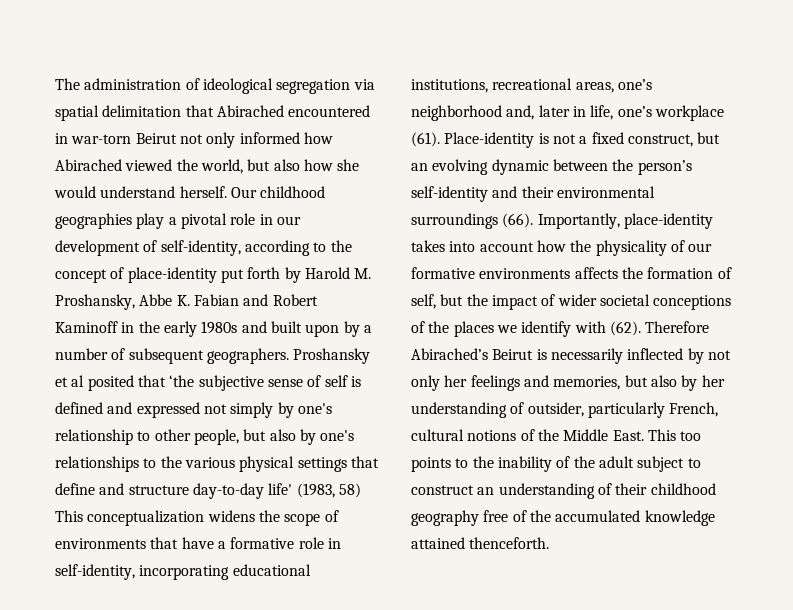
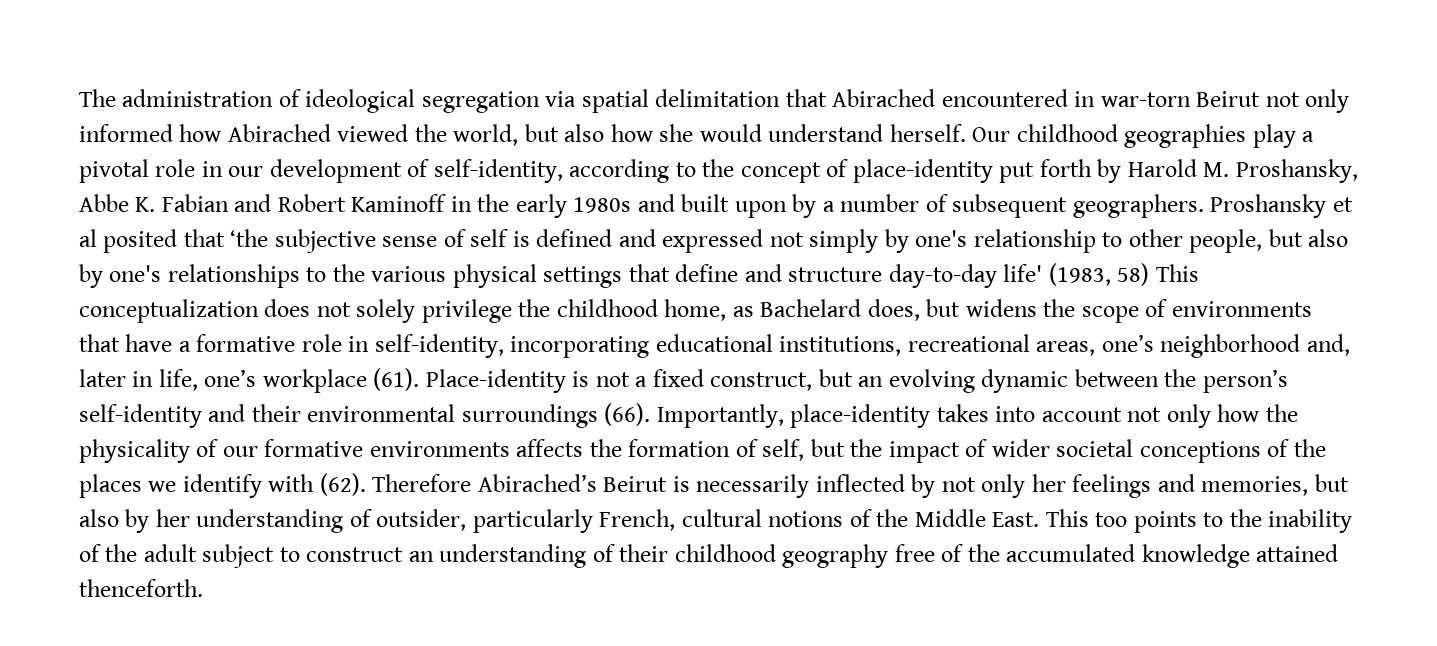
(205, 518) none -> [264,299,961,323] does not solely privilege the childhood home, as Bachelard does, but
(534, 247) none -> [1127,404,1211,428] not only

